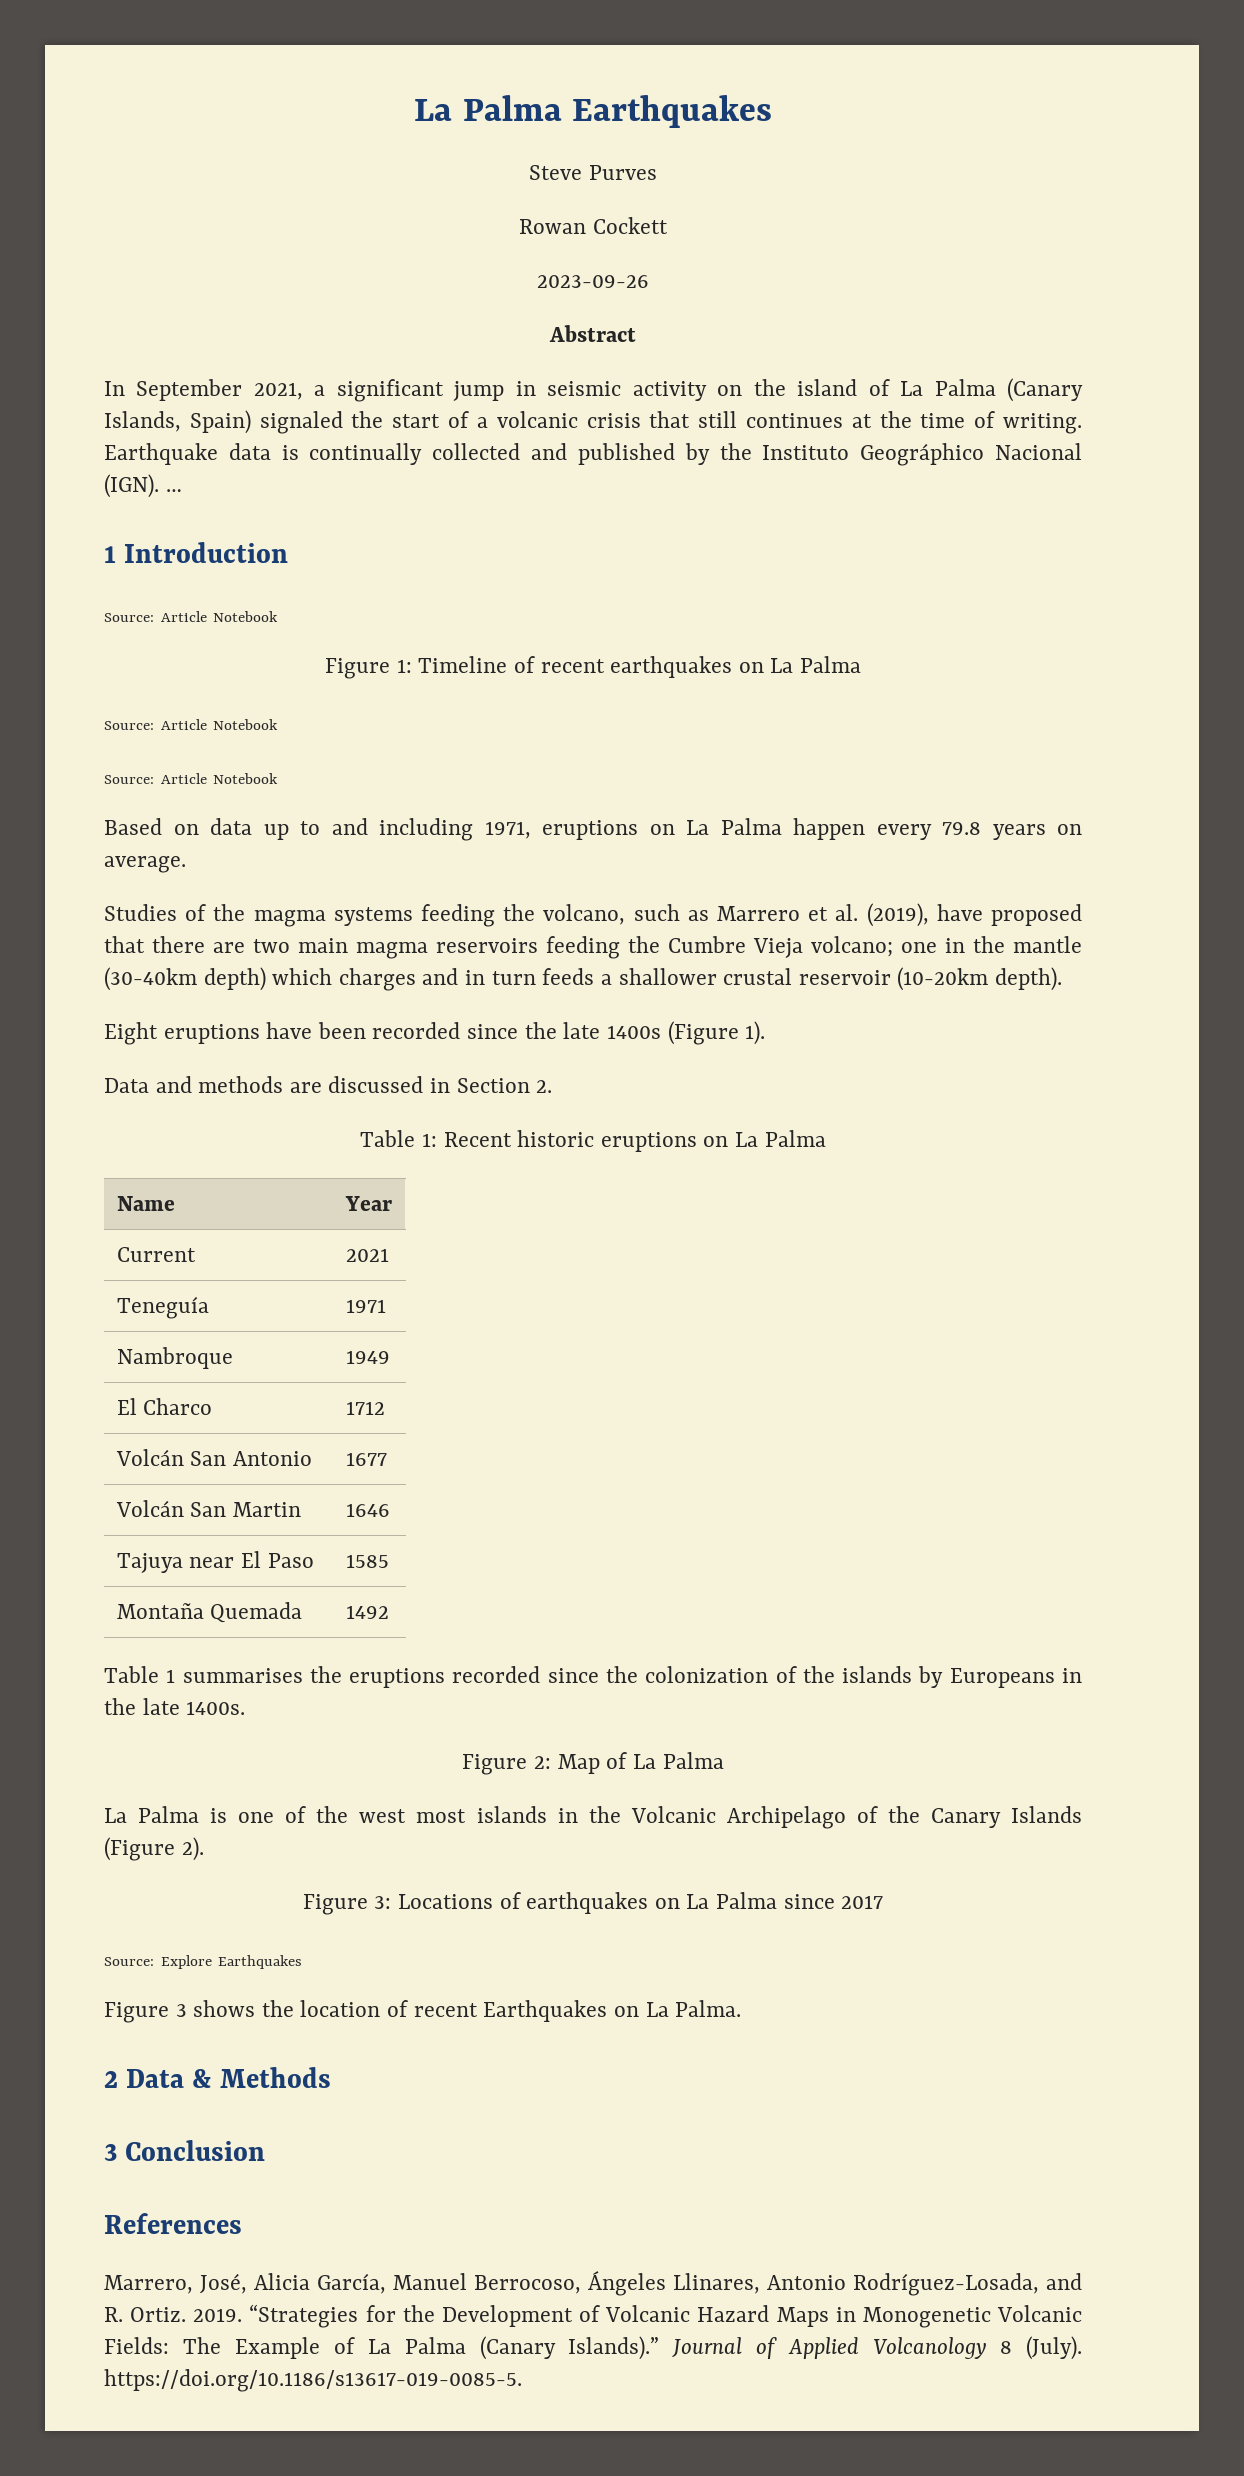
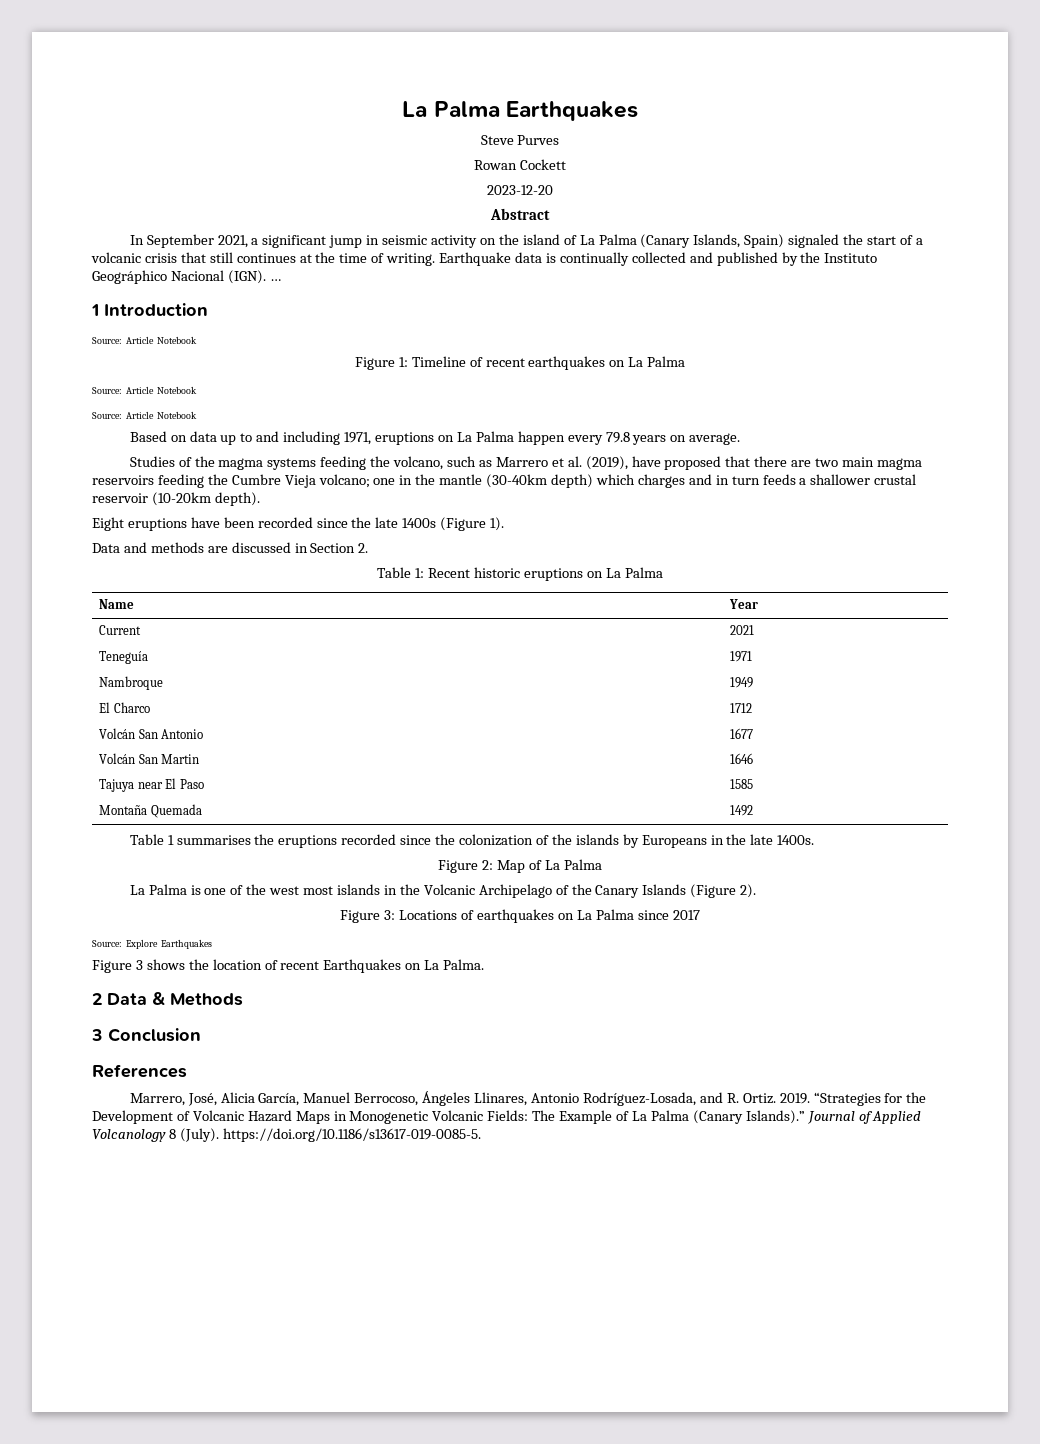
[537,275,649,288] 2023-09-26 -> [487,185,553,195] 2023-12-20

